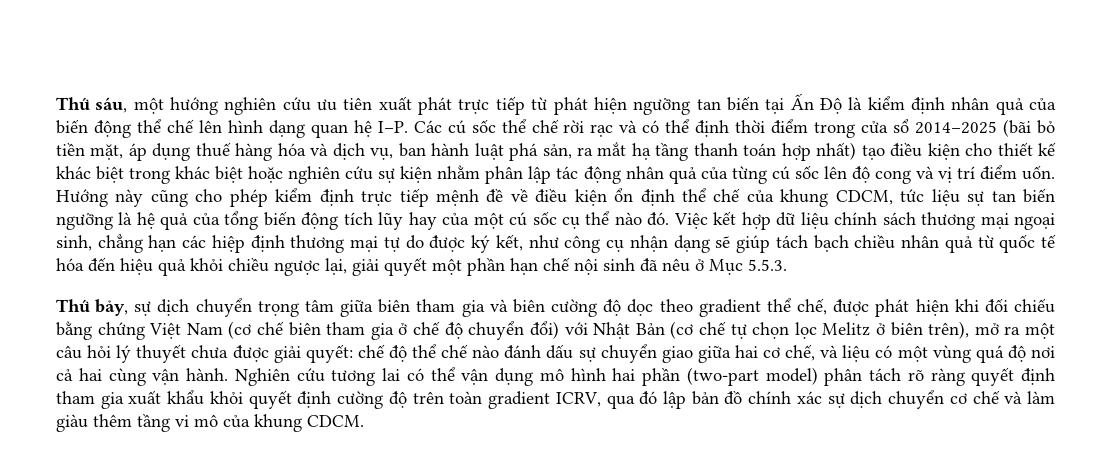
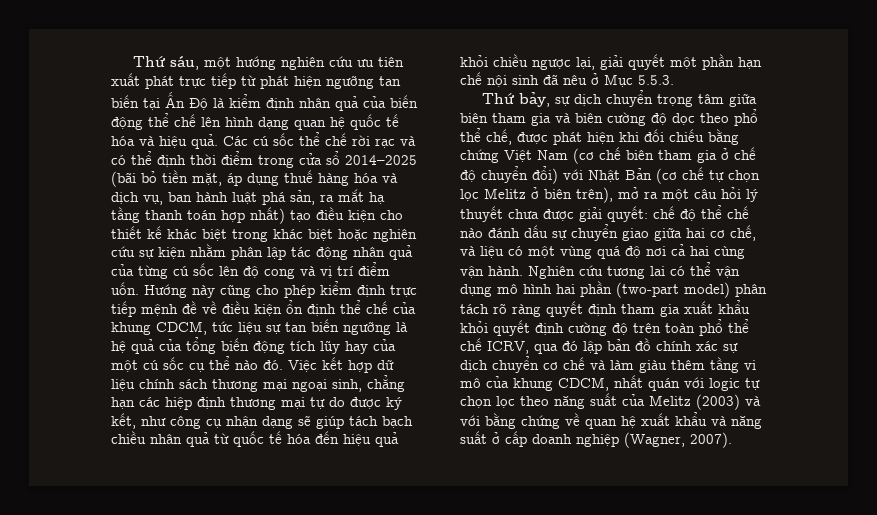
[377,121,408,133] I–P. -> [350,114,399,130] [111,134,218,149] quốc tế hóa và hiệu quả.
[698,299,761,317] gradient -> [734,109,758,126] phổ
[488,391,551,409] gradient -> [699,319,749,336] [460,338,482,351] phổ thể chế
[307,415,364,427] CDCM. -> [558,375,760,391] [460,393,761,410] [460,412,762,429] [460,431,732,448] CDCM, nhất quán với logic tự chọn lọc theo năng suất của Melitz (2003) và với bằng chứng về quan hệ xuất khẩu và năng suất ở cấp doanh nghiệp (Wagner, 2007).

